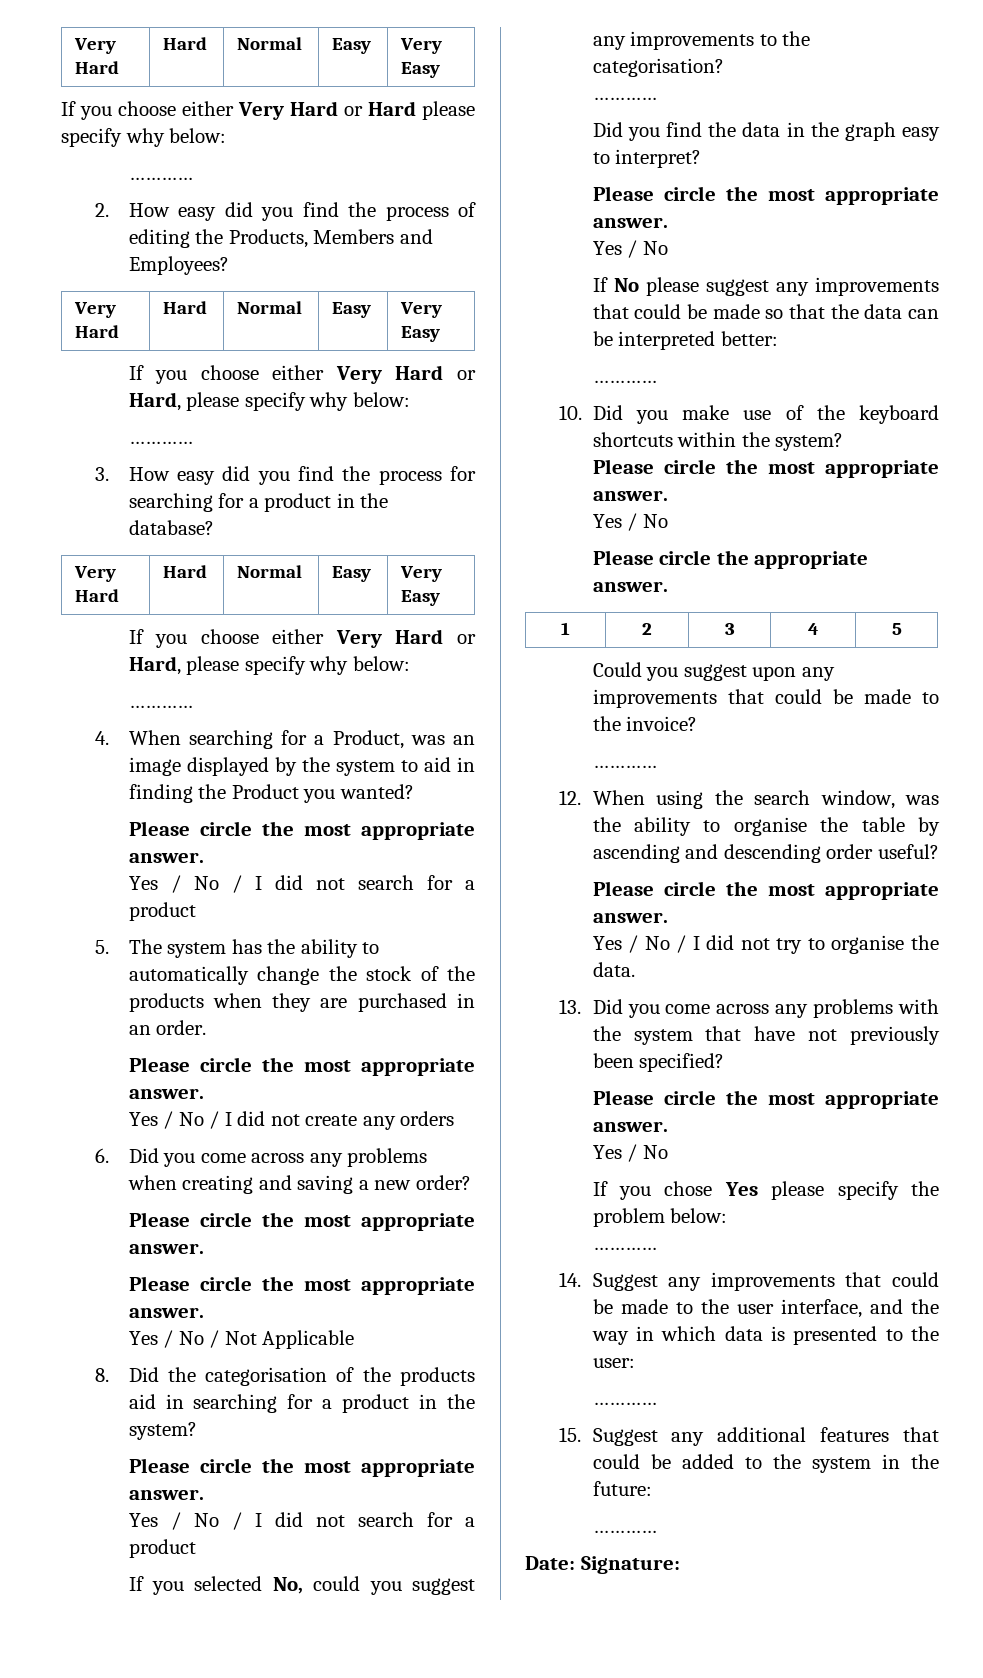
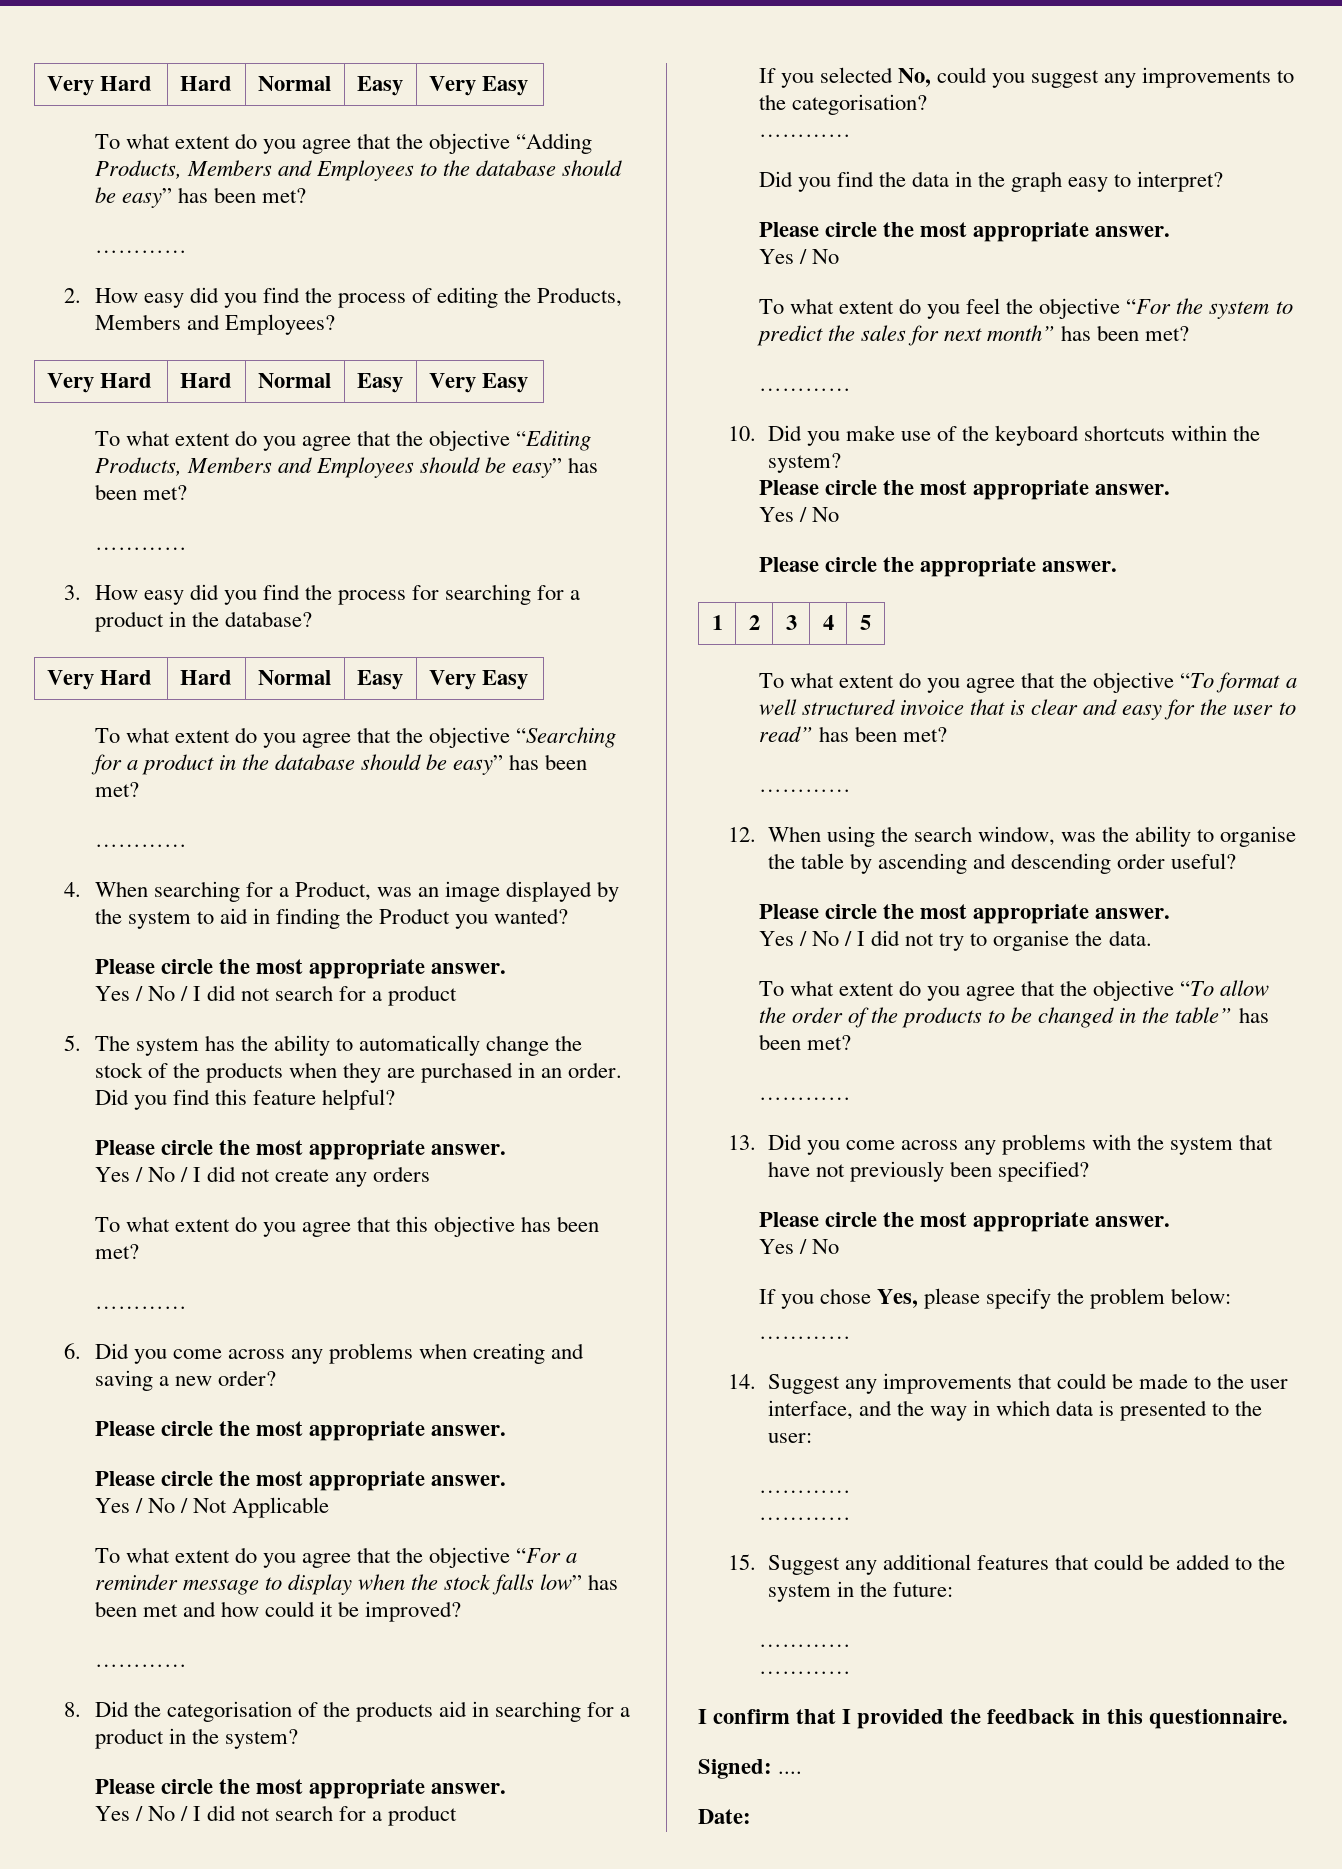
[74,38,117,54] [75,61,120,74] [163,37,208,50] [237,37,303,50] [332,38,372,54] [400,38,443,54] [401,62,441,78] [61,101,475,120] [61,128,227,147] Very Hard | Hard | Normal | Easy | Very Easy // If you choose either Very Hard or Hard please specify why below: -> [46,76,152,96] [179,76,232,91] [257,76,331,91] [356,76,403,96] [428,76,528,96] [94,133,593,154] [94,160,623,181] [94,187,307,208] Very Hard | Hard | Normal | Easy | Very Easy // To what extent do you agree that the objective “Adding Products, Members and Employees to the database should be easy” has been met?
[128,365,477,384] [128,392,410,411] If you choose either Very Hard or Hard, please specify why below: -> [94,430,592,451] [94,457,599,478] [94,484,187,500] To what extent do you agree that the objective “Editing Products, Members and Employees should be easy” has been met?
[128,629,477,648] [128,656,410,675] If you choose either Very Hard or Hard, please specify why below: -> [94,727,617,748] [90,754,588,775] [94,782,139,797] To what extent do you agree that the objective “Searching for a product in the database should be easy” has been met?
(207, 1027) none -> [94,1089,396,1110] Did you find this feature helpful?
(455, 1118) none -> [94,1216,600,1237] [94,1244,139,1259] [94,1306,187,1309] // To what extent do you agree that this objective has been met? // …………
(355, 1339) none -> [94,1547,578,1568] [94,1574,619,1595] [94,1601,462,1622] [94,1664,187,1667] // To what extent do you agree that the objective “For a reminder message to display when the stock falls low” has been met and how could it be improved? // …………
[592,277,939,296] [592,304,939,319] [592,331,778,350] If No please suggest any improvements that could be made so that the data can be interpreted better: -> [758,298,1293,319] [756,325,1190,346] To what extent do you feel the objective “For the system to predict the sales for next month” has been met?
[592,662,835,681] [592,689,939,708] [592,716,698,731] Could you suggest upon any improvements that could be made to the invoice? -> [758,672,1297,693] [758,699,1296,720] [758,726,947,742] To what extent do you agree that the objective “To format a well structured invoice that is clear and easy for the user to read” has been met?
(635, 969) none -> [758,980,1270,1001] [758,1007,1269,1028] [758,1034,851,1050] [758,1097,851,1100] // To what extent do you agree that the objective “To allow the order of the products to be changed in the table” has been met? // …………
[724,1182,758,1196] Yes -> [876,1289,918,1308] Yes,
(657, 1403) none -> [758,1517,851,1520] // …………
(657, 1531) none -> [758,1671,851,1674] [698,1709,1288,1729] [698,1759,803,1779] // ………… // I confirm that I provided the feedback in this questionnaire. // Signed: ....
[580,1556,680,1574] Signature: -> (751, 1816) none

